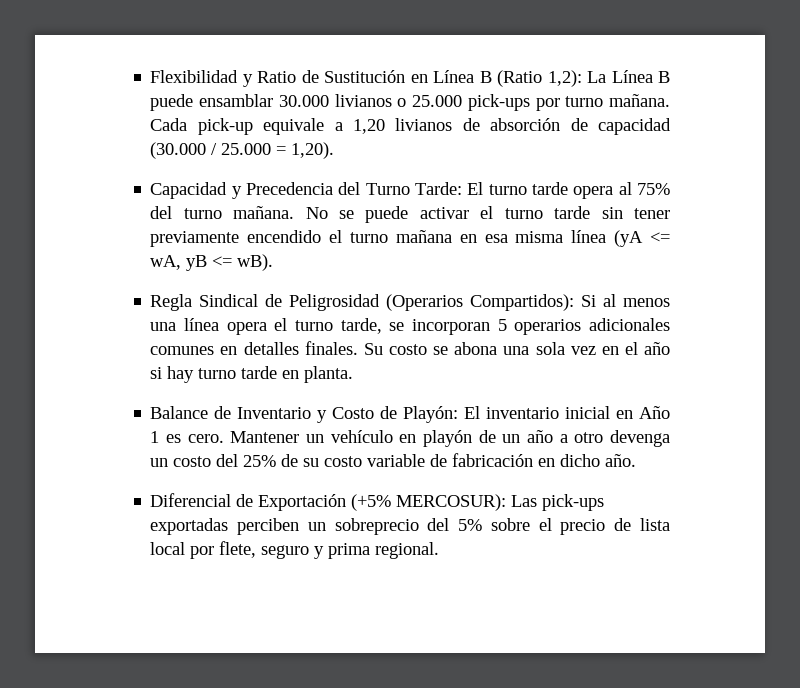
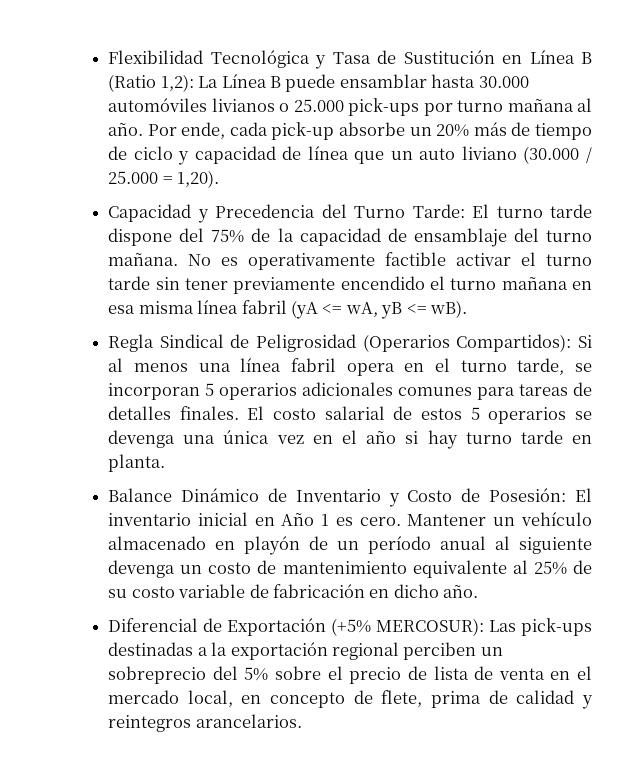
[242,71,297,87] y Ratio -> [210,50,371,69] Tecnológica y Tasa
[278,95,329,107] 30.000 -> [431,74,529,88] [108,98,208,112] hasta 30.000 automóviles
[609,94,670,107] [150,118,671,135] mañana. Cada pick-up equivale a 1,20 livianos de absorción de capacidad -> [507,98,592,112] [108,122,592,140] [108,146,517,165] mañana al año. Por ende, cada pick-up absorbe un 20% más de tiempo de ciclo y capacidad de línea que un auto liviano
[573,182,670,199] opera al 75% -> [108,228,507,247] dispone del 75% de la capacidad de ensamblaje
[339,206,409,223] se puede -> [221,252,447,270] es operativamente factible
(607, 236) none -> [241,300,287,314] fabril
[226,322,267,335] opera -> [290,358,425,376] fabril opera en
[220,341,565,355] en detalles finales. Su costo se abona una sola -> [477,382,593,400] [108,406,592,424] [108,430,270,448] para tareas de detalles finales. El costo salarial de estos 5 operarios se devenga una única
(209, 412) none -> [181,488,260,502] Dinámico
[403,406,459,423] Playón: -> [489,488,567,502] Posesión:
(393, 436) none -> [108,536,207,550] almacenado
[527,430,670,447] [150,454,239,467] año a otro devenga un costo del -> [368,536,592,554] [108,560,528,578] período anual al siguiente devenga un costo de mantenimiento equivalente al
[150,518,229,535] exportadas -> [108,642,399,660] destinadas a la exportación regional
[150,541,440,559] local por flete, seguro y prima regional. -> [474,666,592,680] [108,690,593,709] [108,714,302,732] de venta en el mercado local, en concepto de flete, prima de calidad y reintegros arancelarios.

